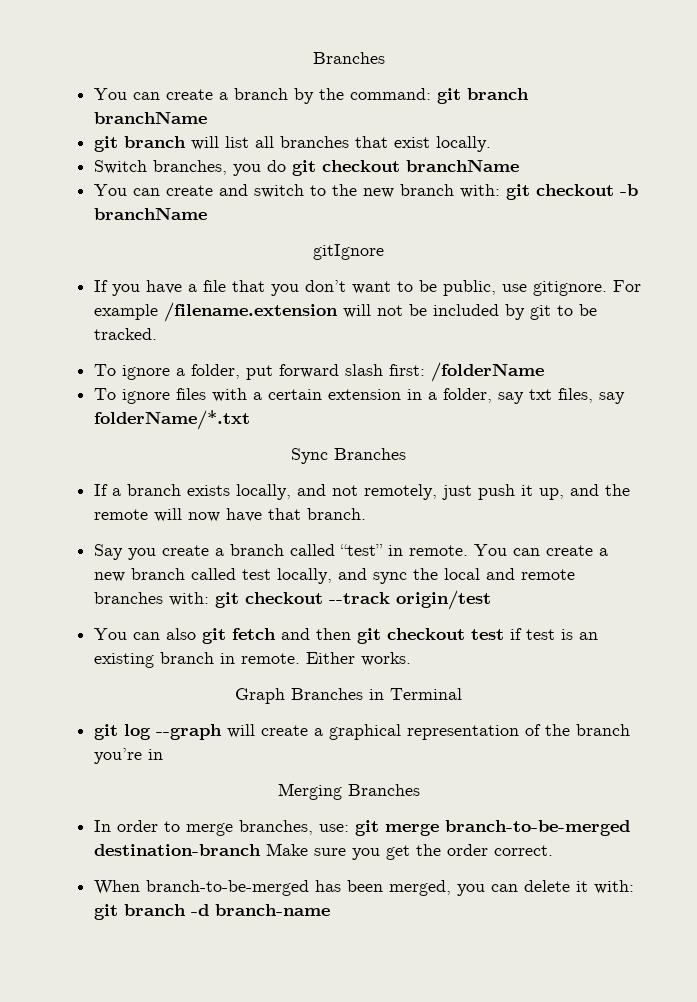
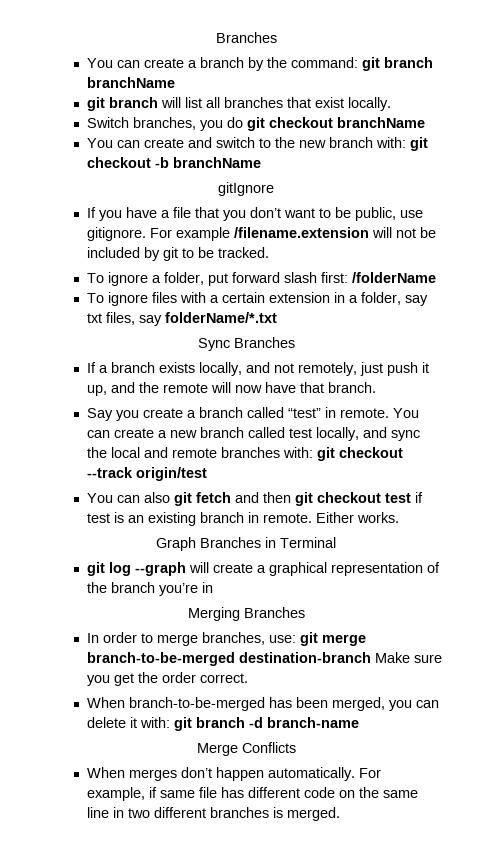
(331, 910) none -> [196,742,296,756] [86,767,381,781] [86,787,418,801] [86,807,340,821] // Merge Conflicts // When merges don’t happen automatically. For example, if same file has different code on the same line in two different branches is merged.

